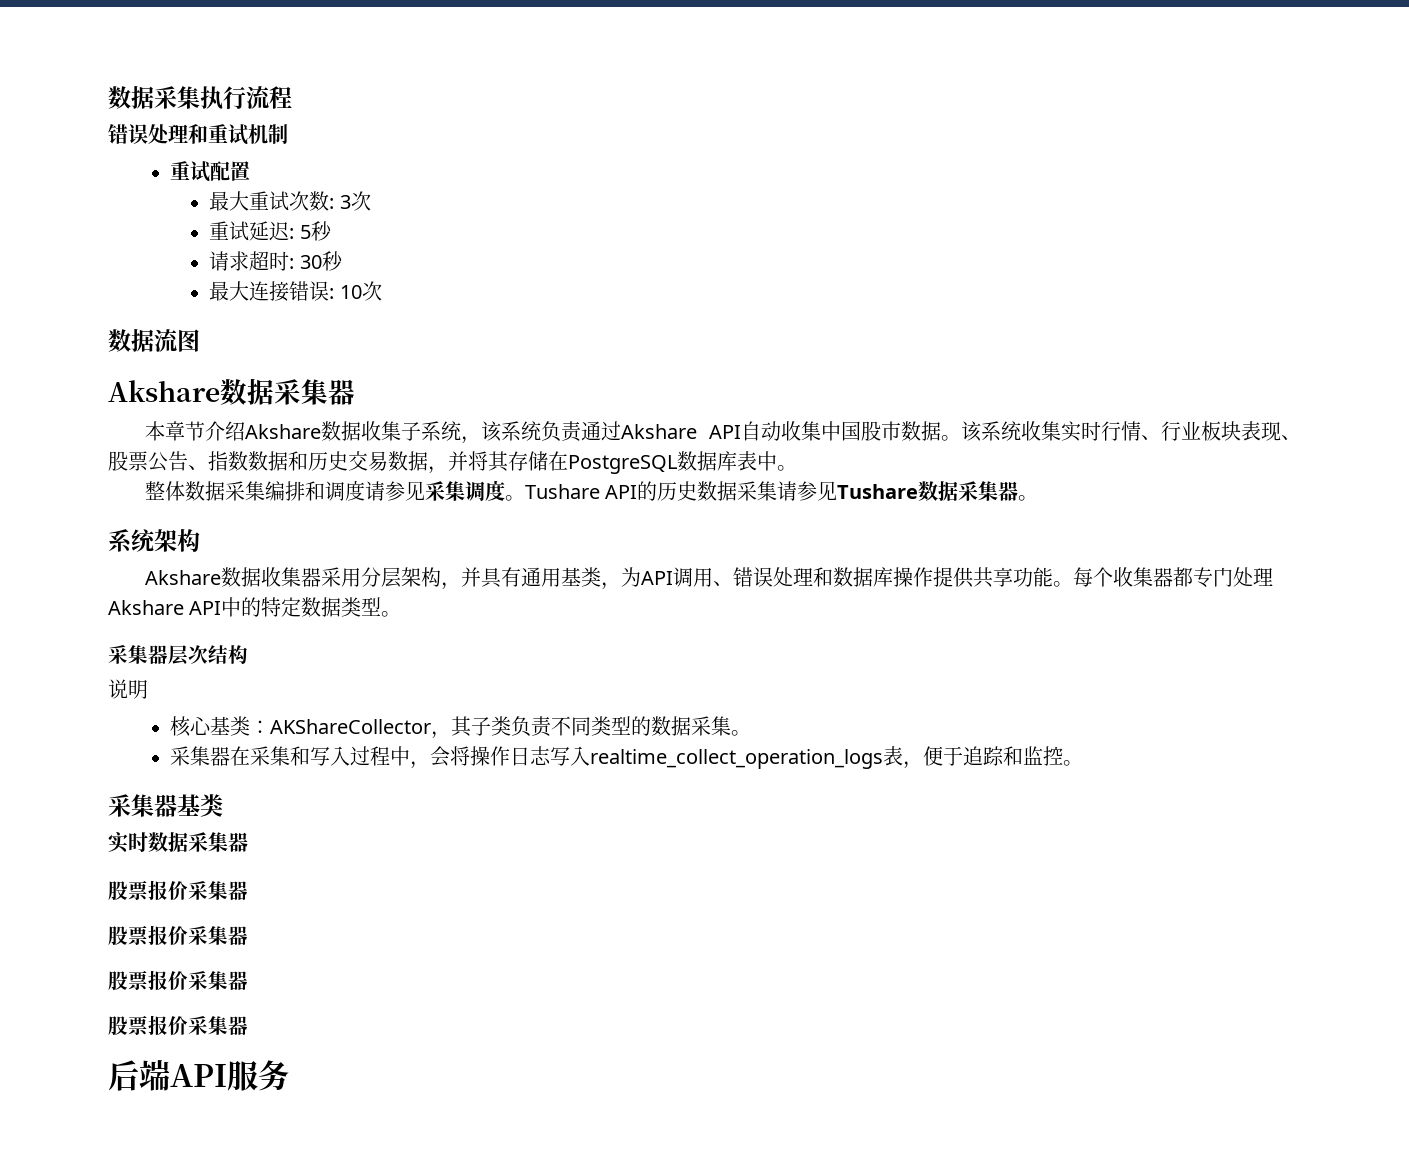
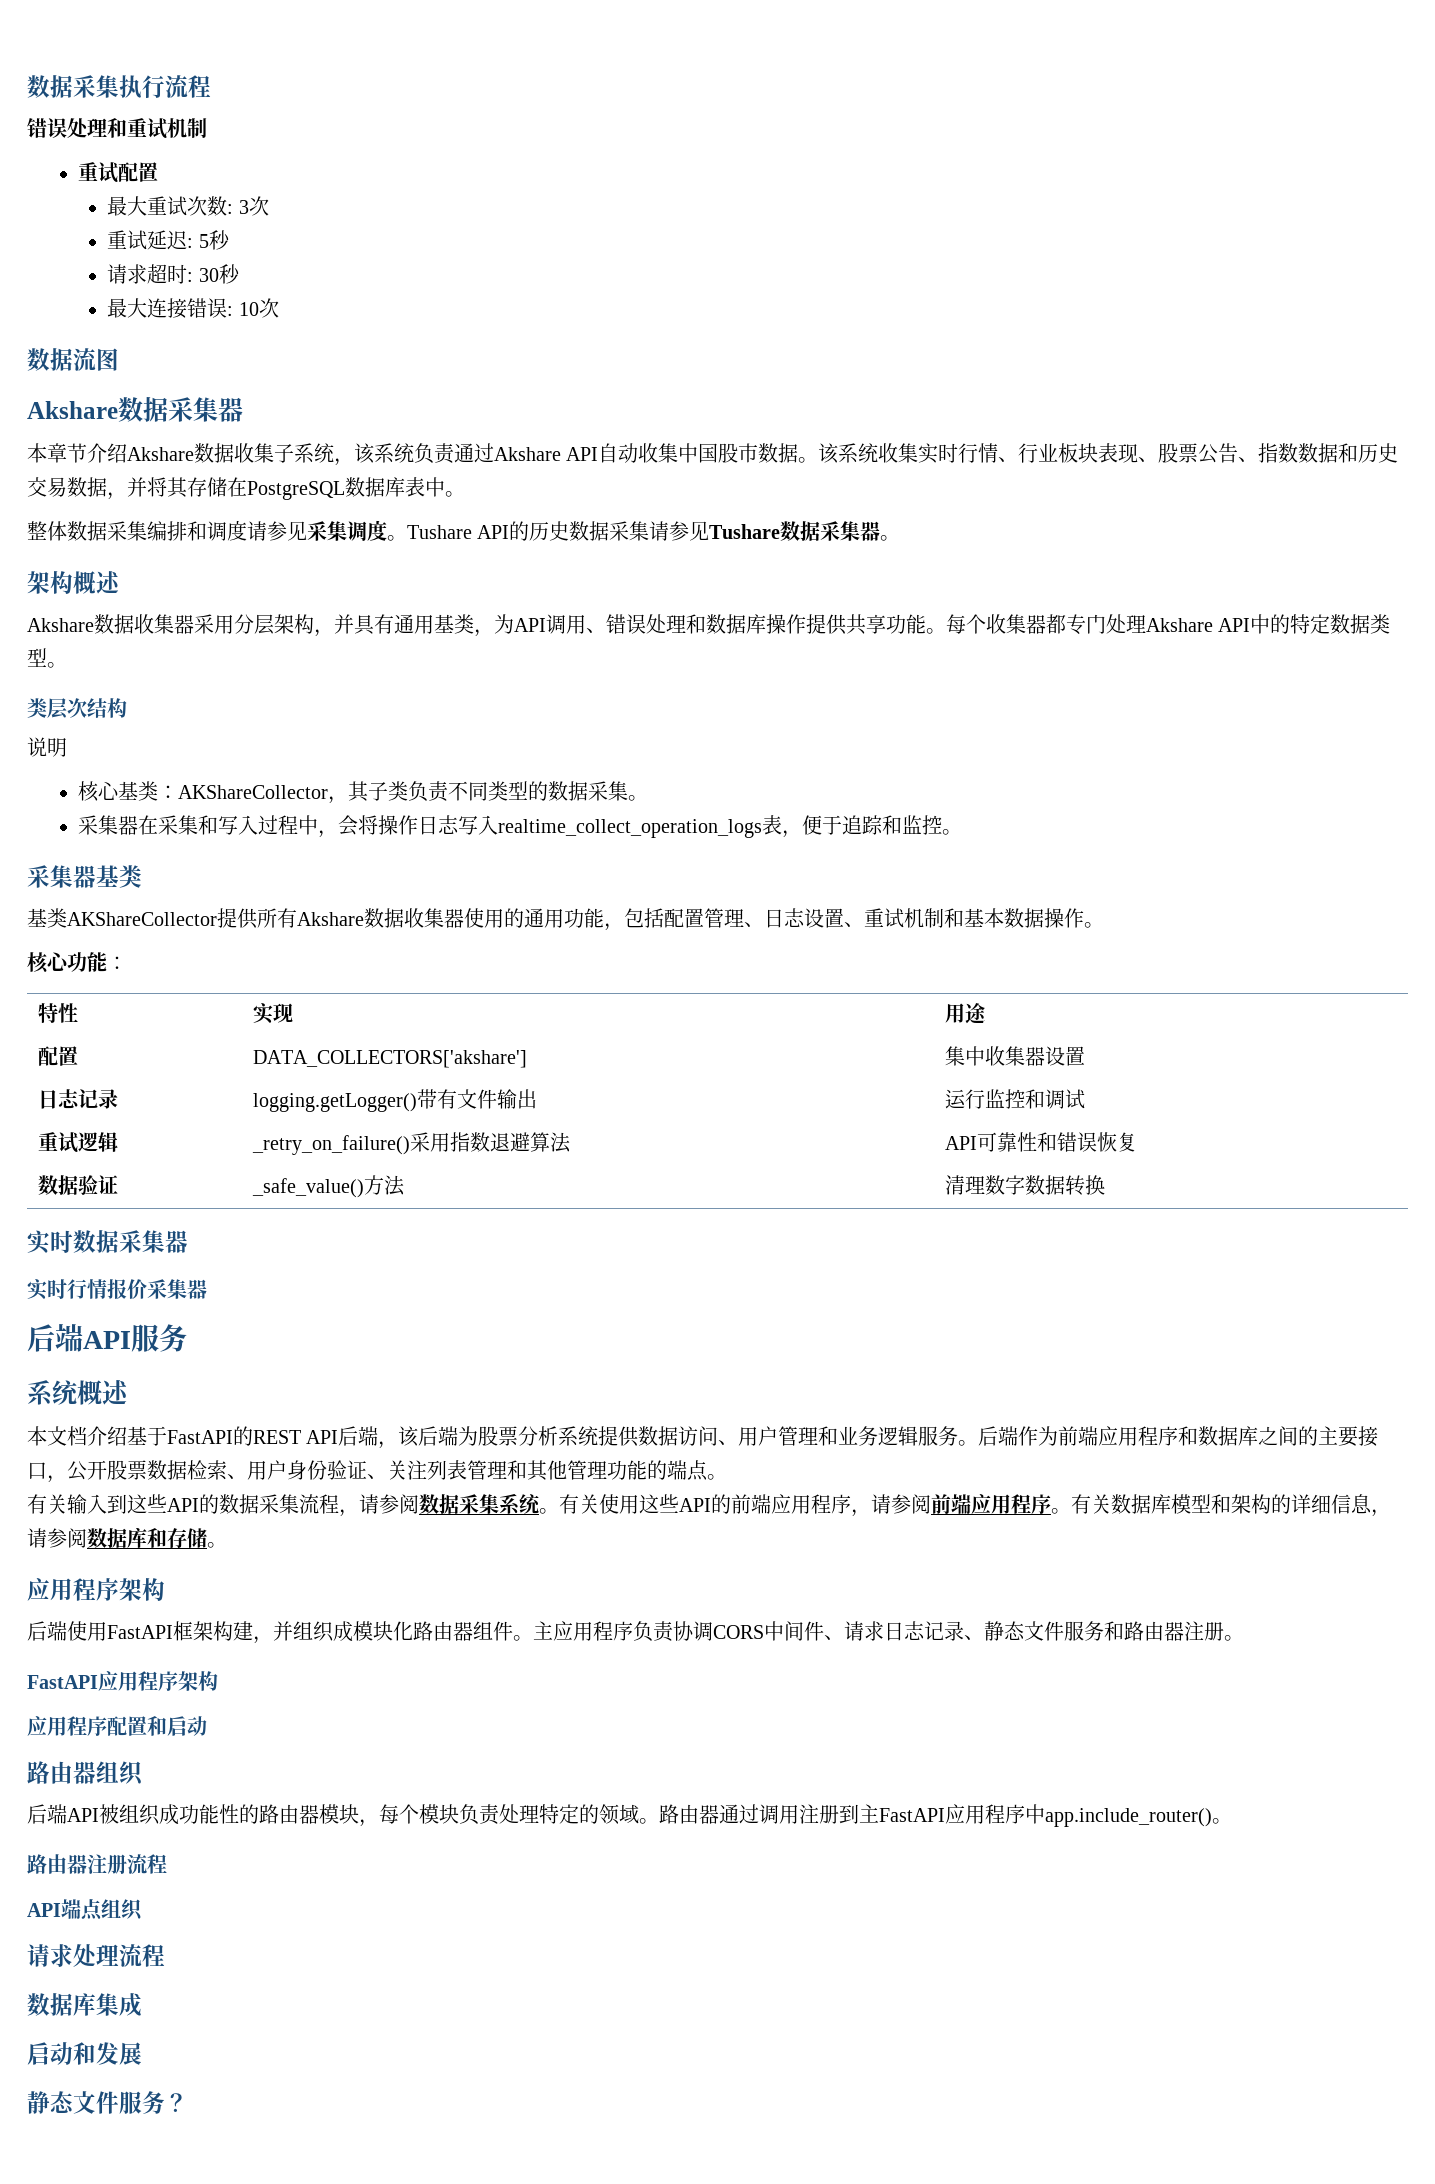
[108,529,200,553] 系统架构 -> [27,571,120,594] 架构概述
[108,645,168,664] 采集器 -> [27,698,47,718] 类
[108,832,248,853] [108,880,248,901] [108,925,248,946] [108,970,248,991] [108,1015,148,1036] 实时数据采集器 // 股票报价采集器 // 股票报价采集器 // 股票报价采集器 // 股票 -> [27,908,1104,931] [27,952,127,973] [37,1003,78,1023] [252,1003,293,1024] [944,1003,986,1024] [37,1046,78,1066] [252,1050,527,1068] [944,1046,1085,1066] [37,1089,118,1109] [252,1089,537,1112] [944,1089,1085,1109] [37,1132,118,1153] [251,1132,571,1155] [944,1132,1137,1152] [37,1175,118,1195] [251,1175,405,1198] [944,1175,1105,1196] [27,1230,188,1254] [27,1279,107,1300] 基类AKShareCollector提供所有Akshare数据收集器使用的通用功能，包括配置管理、日志设置、重试机制和基本数据操作。 // 核心功能： // 特性 | 实现 | 用途 // 配置 | DATA_COLLECTORS['akshare'] | 集中收集器设置 // 日志记录 | logging.getLogger()带有文件输出 | 运行监控和调试 // 重试逻辑 | _retry_on_failure()采用指数退避算法 | API可靠性和错误恢复 // 数据验证 | _safe_value()方法 | 清理数字数据转换 // 实时数据采集器 // 实时行情
(289, 1075) none -> [27,1380,129,1406] [27,1426,1379,1449] [27,1460,727,1483] [27,1493,1391,1517] [27,1527,227,1548] [27,1578,165,1601] [27,1621,1244,1644] [27,1671,218,1691] [27,1716,207,1736] [27,1761,144,1786] [27,1804,1232,1827] [27,1854,167,1874] [27,1899,143,1921] [27,1944,165,1967] [27,1993,142,2017] [27,2042,142,2065] [27,2091,188,2114] // 系统概述 // 本文档介绍基于FastAPI的REST API后端，该后端为股票分析系统提供数据访问、用户管理和业务逻辑服务。后端作为前端应用程序和数据库之间的主要接口，公开股票数据检索、用户身份验证、关注列表管理和其他管理功能的端点。 // 有关输入到这些API的数据采集流程，请参阅数据采集系统。有关使用这些API的前端应用程序，请参阅前端应用程序。有关数据库模型和架构的详细信息，请参阅数据库和存储。 // 应用程序架构 // 后端使用FastAPI框架构建，并组织成模块化路由器组件。主应用程序负责协调CORS中间件、请求日志记录、静态文件服务和路由器注册。 // FastAPI应用程序架构 // 应用程序配置和启动 // 路由器组织 // 后端API被组织成功能性的路由器模块，每个模块负责处理特定的领域。路由器通过调用注册到主FastAPI应用程序中app.include_router()。 // 路由器注册流程 // API端点组织 // 请求处理流程 // 数据库集成 // 启动和发展 // 静态文件服务？

